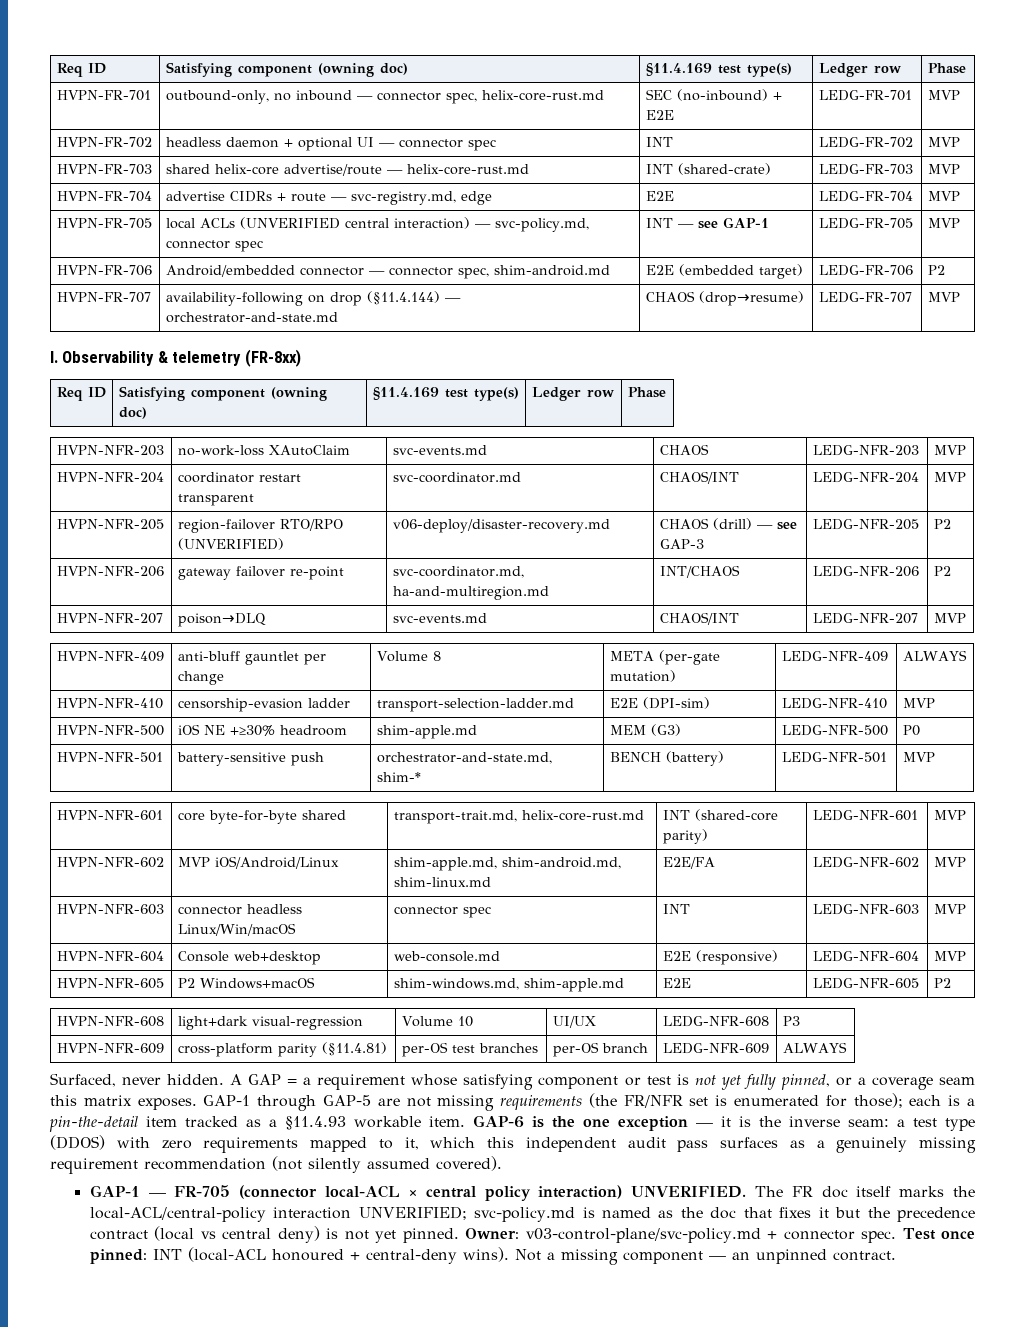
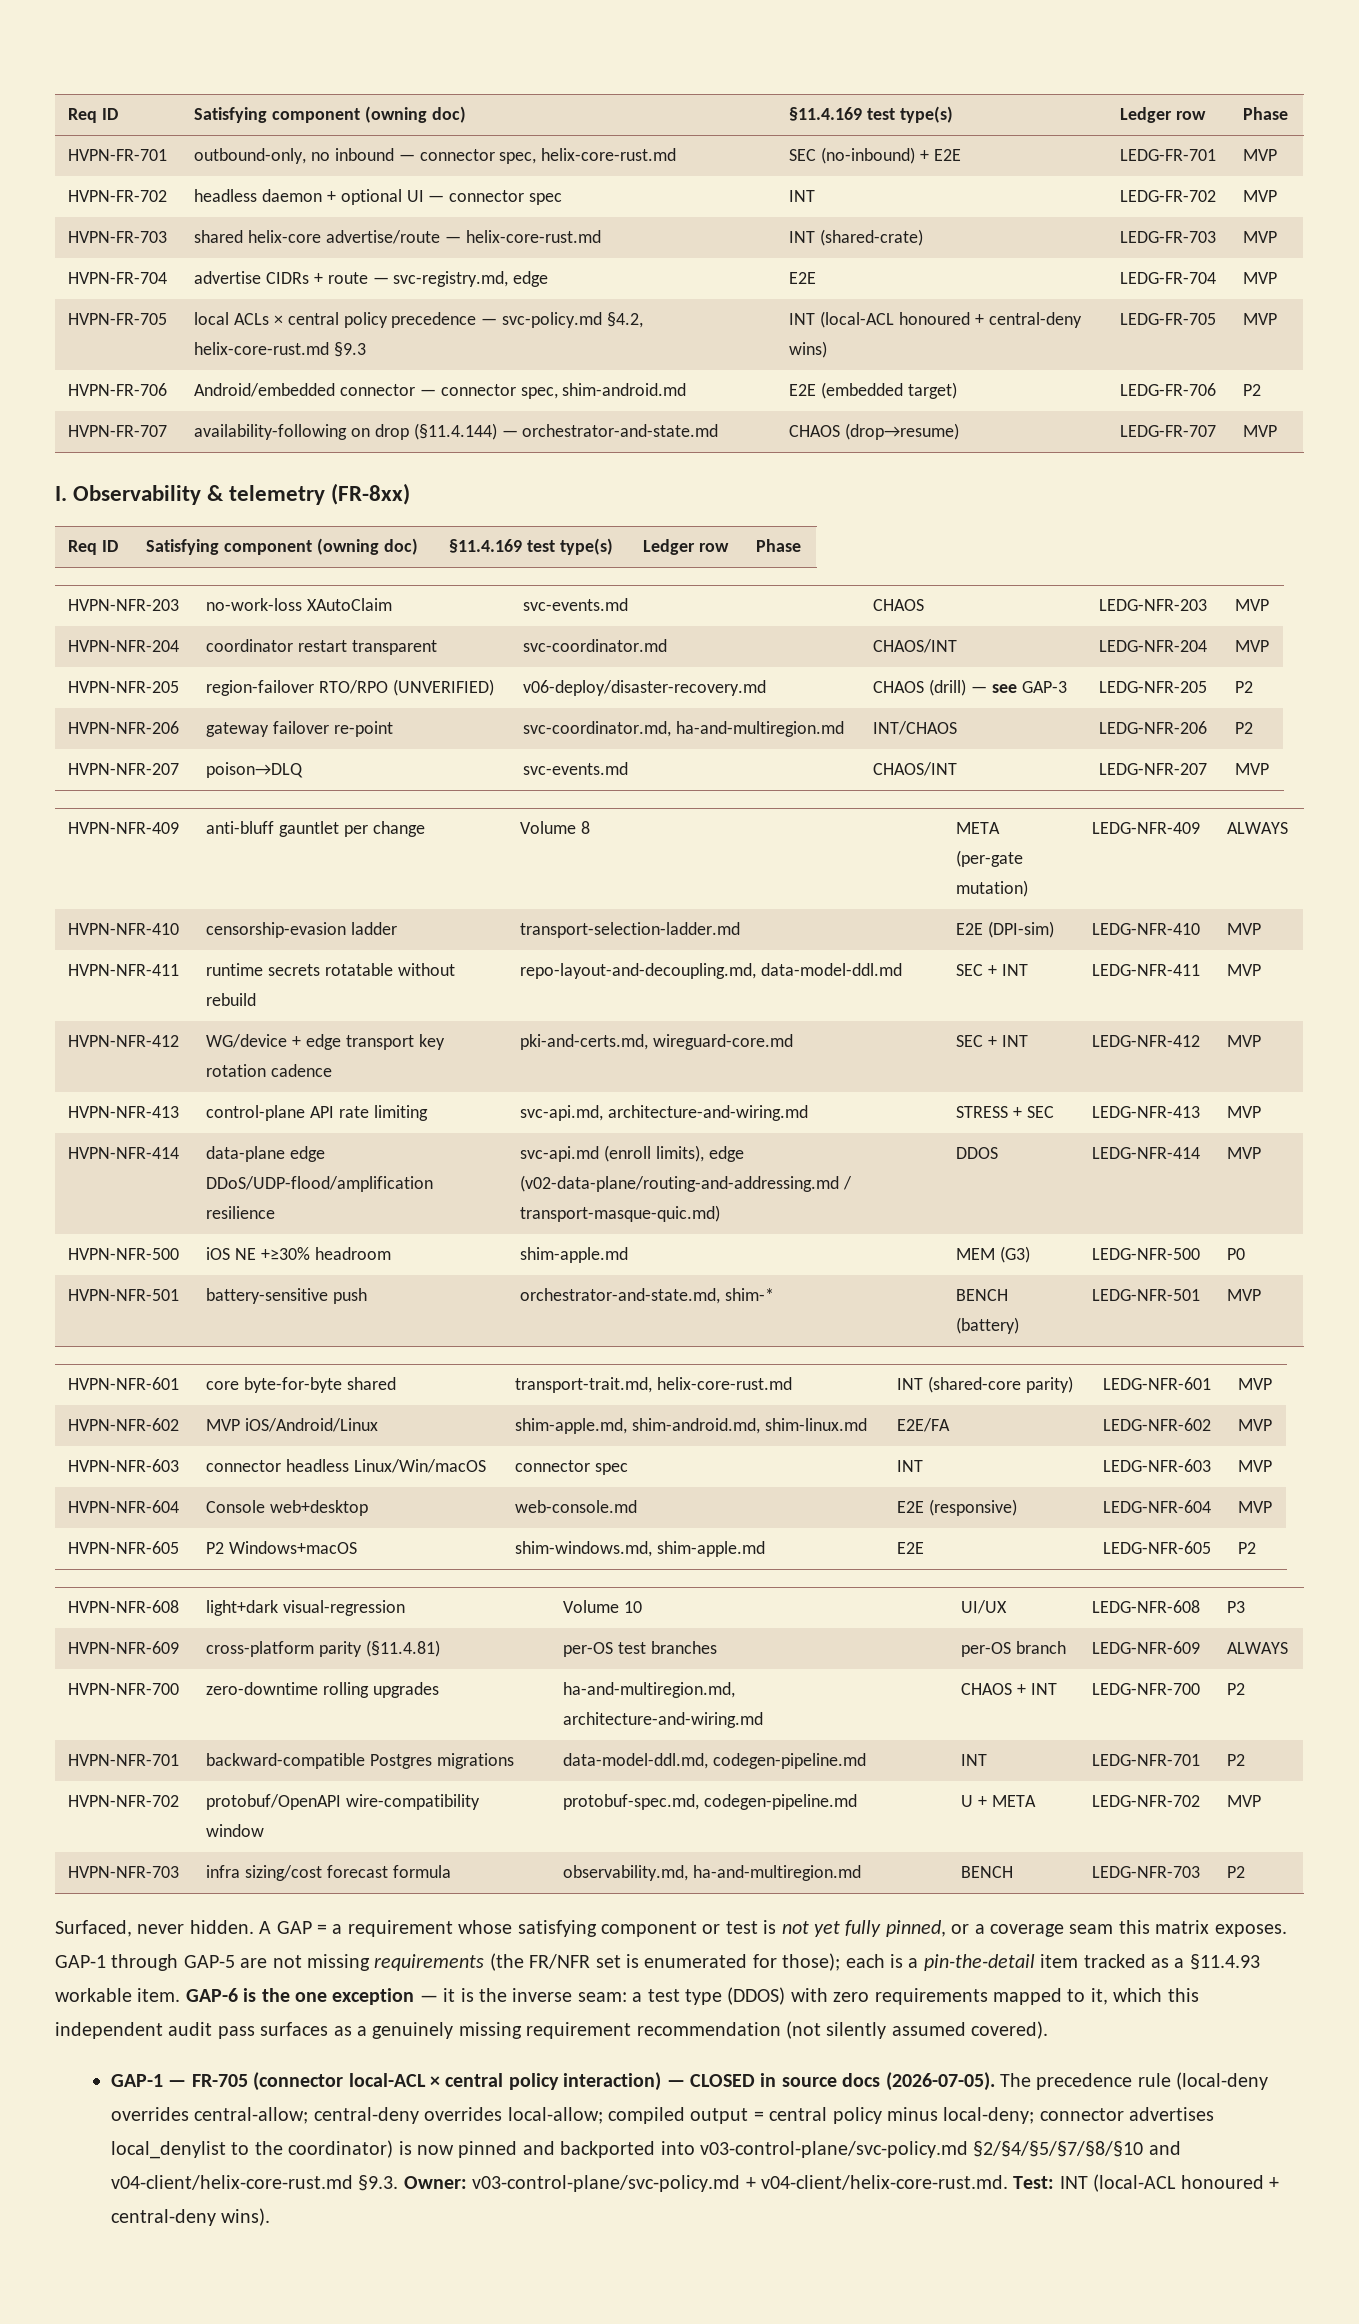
[239,217,589,232] [165,240,263,252] [645,217,769,229] (UNVERIFIED central interaction) — svc-policy.md, connector spec | INT — see GAP-1 -> [273,312,643,328] [194,342,366,357] [789,311,1082,328] [789,341,828,358] × central policy precedence — svc-policy.md §4.2, helix-core-rust.md §9.3 | INT (local-ACL honoured + central-deny wins)
(935, 703) none -> [68,964,180,976] [206,963,455,976] [206,993,257,1006] [520,963,902,979] [956,964,1028,976] [1092,964,1201,976] [1227,964,1262,976] [68,1035,180,1047] [206,1034,445,1050] [206,1064,332,1077] [520,1034,793,1050] [956,1035,1028,1047] [1092,1035,1201,1047] [1227,1035,1262,1047] [68,1106,180,1118] [206,1105,428,1121] [520,1105,808,1121] [956,1106,1054,1118] [1092,1106,1201,1118] [1227,1106,1262,1118] [68,1147,180,1159] [206,1146,325,1162] [206,1176,434,1192] [206,1206,276,1219] [520,1145,744,1162] [520,1175,852,1192] [520,1205,721,1222] [956,1147,999,1159] [1092,1147,1201,1159] [1227,1147,1262,1159] // HVPN-NFR-411 | runtime secrets rotatable without rebuild | repo-layout-and-decoupling.md, data-model-ddl.md | SEC + INT | LEDG-NFR-411 | MVP // HVPN-NFR-412 | WG/device + edge transport key rotation cadence | pki-and-certs.md, wireguard-core.md | SEC + INT | LEDG-NFR-412 | MVP // HVPN-NFR-413 | control-plane API rate limiting | svc-api.md, architecture-and-wiring.md | STRESS + SEC | LEDG-NFR-413 | MVP // HVPN-NFR-414 | data-plane edge DDoS/UDP-flood/amplification resilience | svc-api.md (enroll limits), edge (v02-data-plane/routing-and-addressing.md / transport-masque-quic.md) | DDOS | LEDG-NFR-414 | MVP
(847, 1047) none -> [68,1683,180,1695] [206,1682,439,1698] [563,1682,736,1698] [563,1712,764,1728] [961,1683,1057,1695] [1092,1683,1201,1695] [1227,1683,1246,1695] [68,1754,180,1766] [206,1753,514,1769] [563,1753,866,1769] [961,1754,988,1766] [1092,1754,1201,1766] [1227,1754,1246,1766] [68,1795,180,1807] [206,1794,480,1810] [206,1824,265,1837] [563,1794,857,1810] [961,1795,1036,1807] [1092,1795,1201,1807] [1227,1795,1262,1807] [68,1866,180,1878] [206,1865,451,1881] [563,1865,861,1881] [961,1866,1014,1878] [1092,1866,1201,1878] [1227,1866,1246,1878] // HVPN-NFR-700 | zero-downtime rolling upgrades | ha-and-multiregion.md, architecture-and-wiring.md | CHAOS + INT | LEDG-NFR-700 | P2 // HVPN-NFR-701 | backward-compatible Postgres migrations | data-model-ddl.md, codegen-pipeline.md | INT | LEDG-NFR-701 | P2 // HVPN-NFR-702 | protobuf/OpenAPI wire-compatibility window | protobuf-spec.md, codegen-pipeline.md | U + META | LEDG-NFR-702 | MVP // HVPN-NFR-703 | infra sizing/cost forecast formula | observability.md, ha-and-multiregion.md | BENCH | LEDG-NFR-703 | P2
[631,1186,975,1198] [89,1206,976,1222] [89,1226,976,1243] [89,1249,147,1264] UNVERIFIED. The FR doc itself marks the local-ACL/central-policy interaction UNVERIFIED; svc-policy.md is named as the doc that fixes it but the precedence contract (local vs central deny) is not yet pinned. Owner: v03-control-plane/svc-policy.md + connector spec. Test once pinned: -> [666,2072,1269,2091] [110,2107,1215,2124] [110,2140,1181,2159] [110,2175,1055,2192] — CLOSED in source docs (2026-07-05). The precedence rule (local-deny overrides central-allow; central-deny overrides local-allow; compiled output = central policy minus local-deny; connector advertises local_denylist to the coordinator) is now pinned and backported into v03-control-plane/svc-policy.md §2/§4/§5/§7/§8/§10 and v04-client/helix-core-rust.md §9.3. Owner: v03-control-plane/svc-policy.md + v04-client/helix-core-rust.md. Test:
[514,1249,896,1265] Not a missing component — an unpinned contract. -> (271, 2217) none

